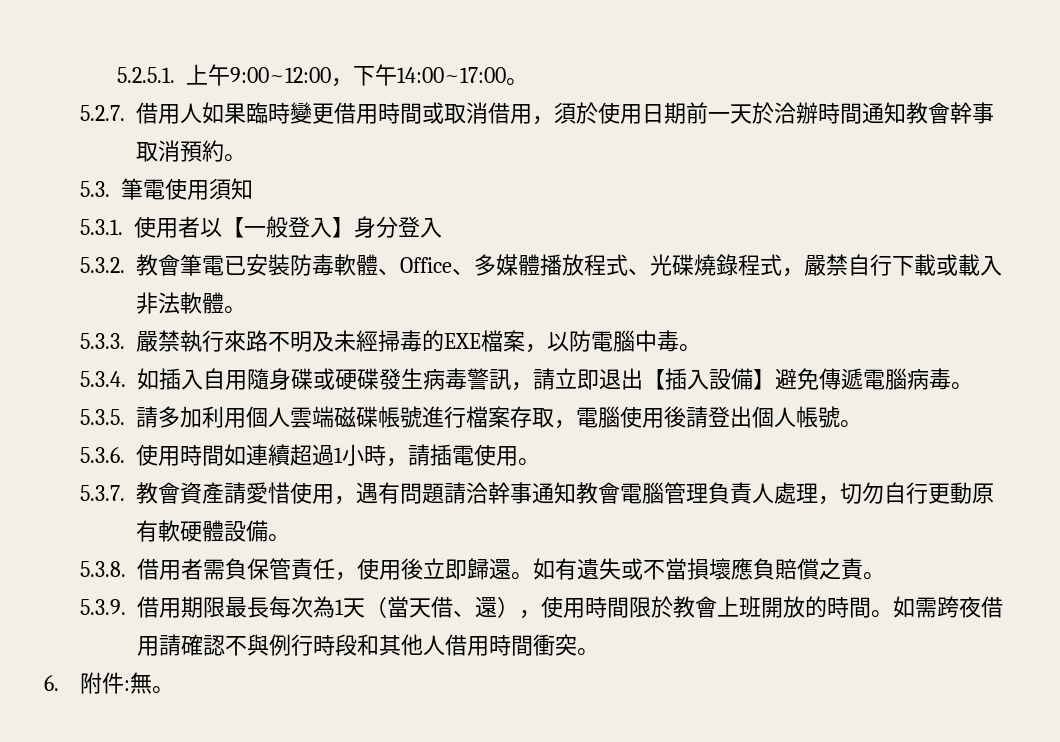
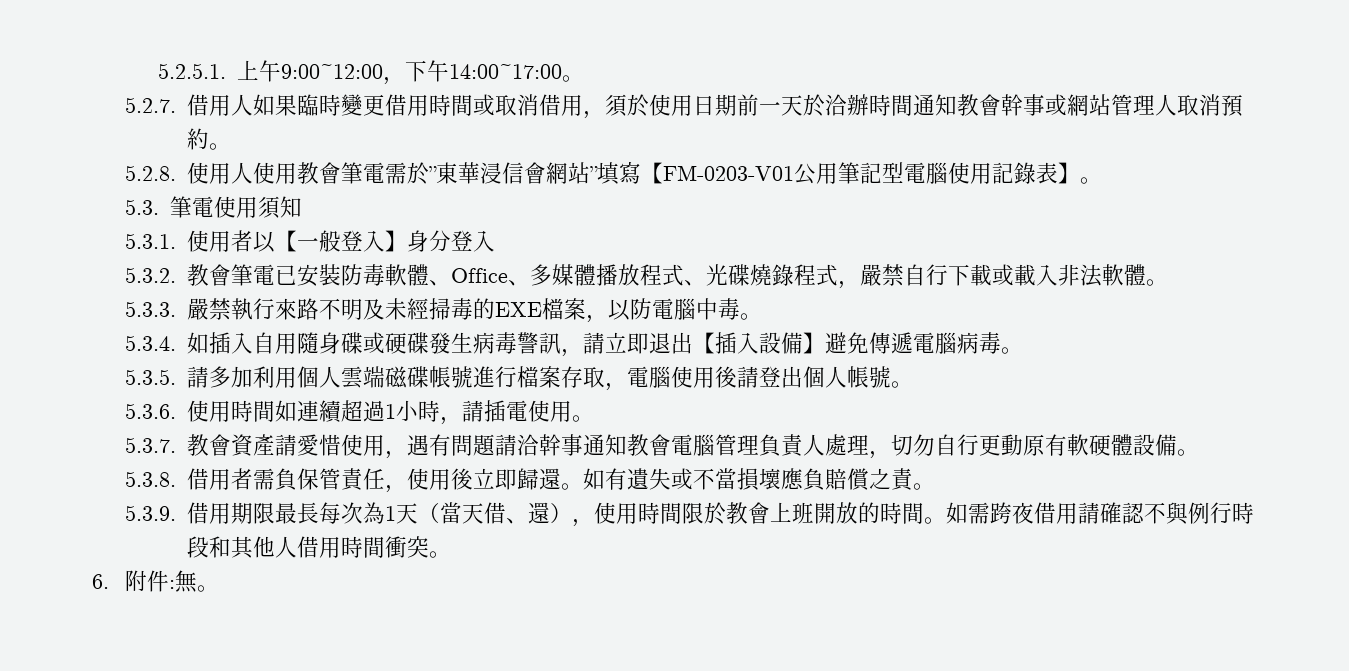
(995, 113) none -> [1044,94,1177,116] 或網站管理人
(247, 158) none -> [124,162,1102,185] // 5.2.8.使用人使用教會筆電需於”東華浸信會網站”填寫【FM-0203-V01公用筆記型電腦使用記錄表】。

